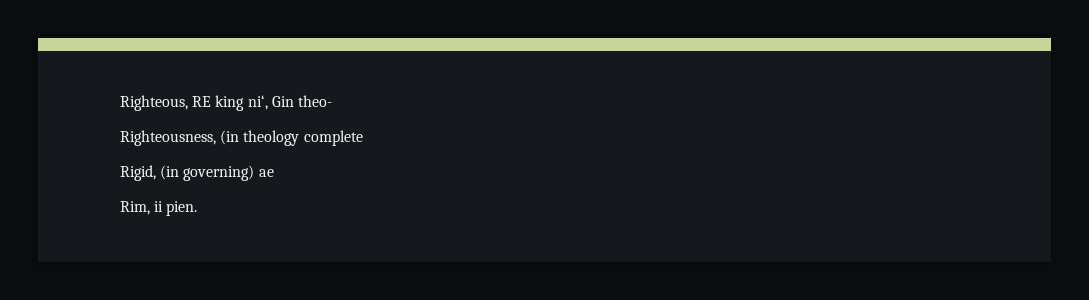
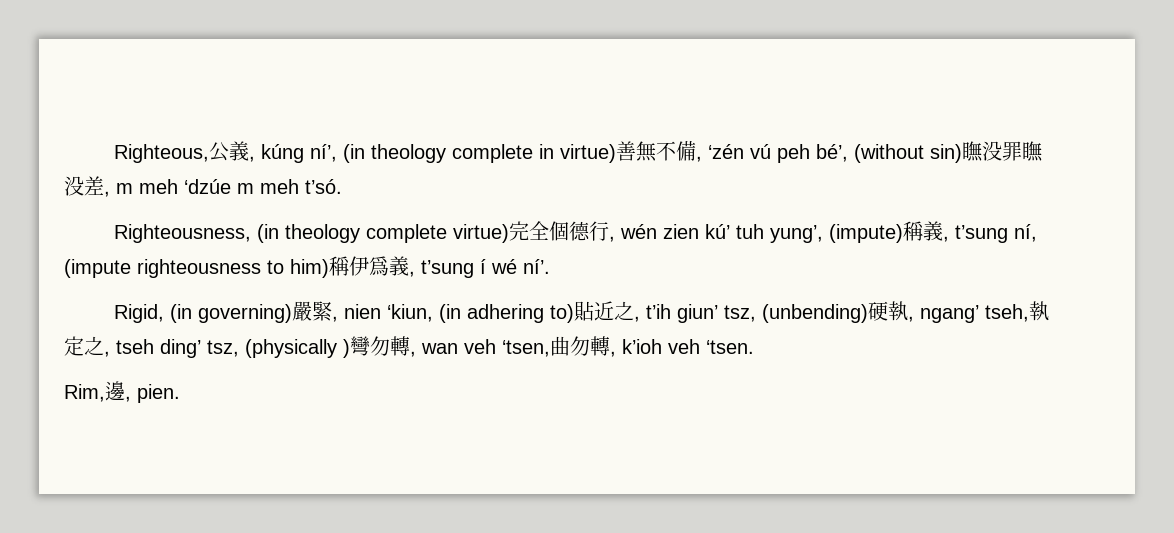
[192,95,332,111] [120,130,363,146] [120,165,274,181] RE king ni‘, Gin theo- // Righteousness, (in theology complete // Rigid, (in governing) ae -> [209,141,1044,163] [64,176,342,197] [114,221,1038,243] [64,256,550,278] [114,301,1050,323] [64,336,754,358] 公義, kúng ní’, (in theology complete in virtue)善無不備, ‘zén vú peh bé’, (without sin)瞴没罪瞴没差, m meh ‘dzúe m meh t’só. // Righteousness, (in theology complete virtue)完全個德行, wén zien kú’ tuh yung’, (impute)稱義, t’sung ní, (impute righteousness to him)稱伊爲義, t’sung í wé ní’. // Rigid, (in governing)嚴緊, nien ‘kiun, (in adhering to)貼近之, t’ih giun’ tsz, (unbending)硬執, ngang’ tseh,執定之, tseh ding’ tsz, (physically )彎勿轉, wan veh ‘tsen,曲勿轉, k’ioh veh ‘tsen.
[154,201,164,212] ii -> [105,381,131,402] 邊,

